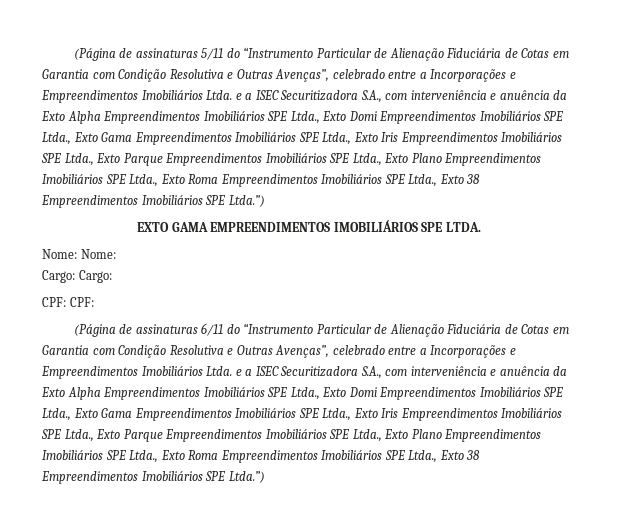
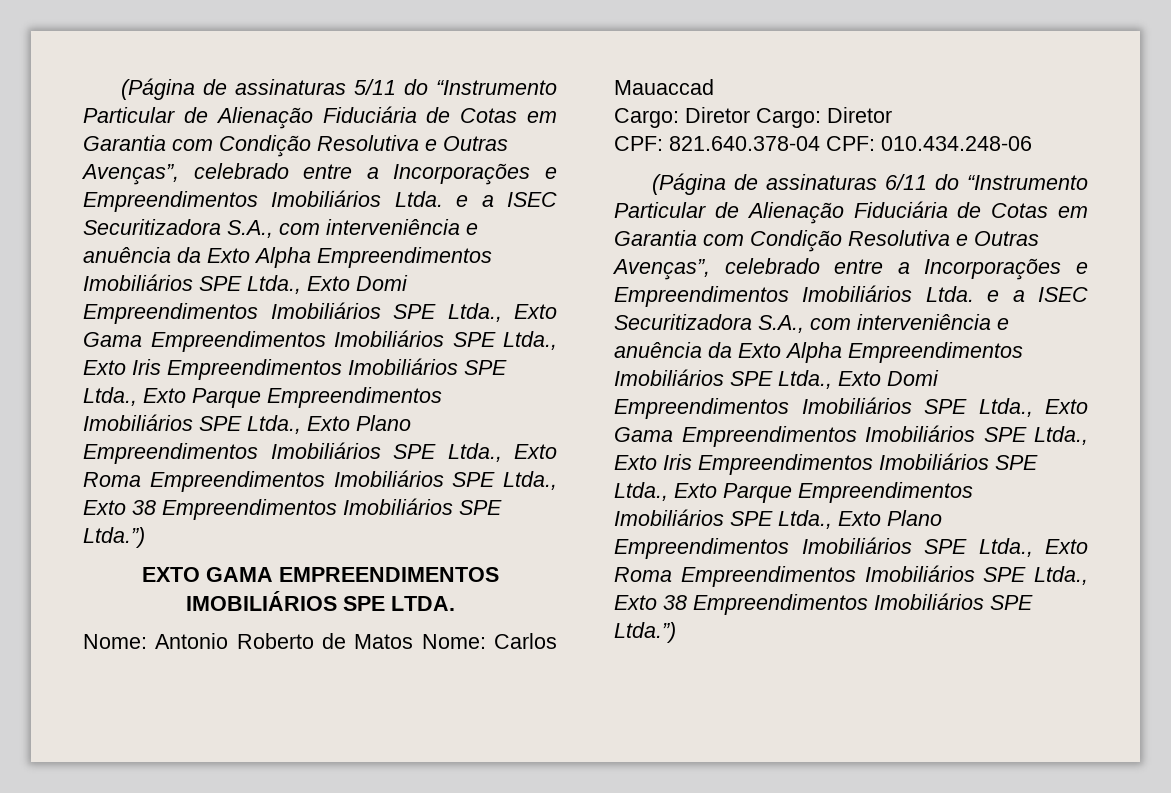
[80,249,116,259] [42,270,112,283] [42,297,94,307] Nome: // Cargo: Cargo: // CPF: CPF: -> [155,633,557,649] [614,79,714,95] [614,107,892,128] [614,136,1032,151] Antonio Roberto de Matos Nome: Carlos Mauaccad // Cargo: Diretor Cargo: Diretor // CPF: 821.640.378-04 CPF: 010.434.248-06

